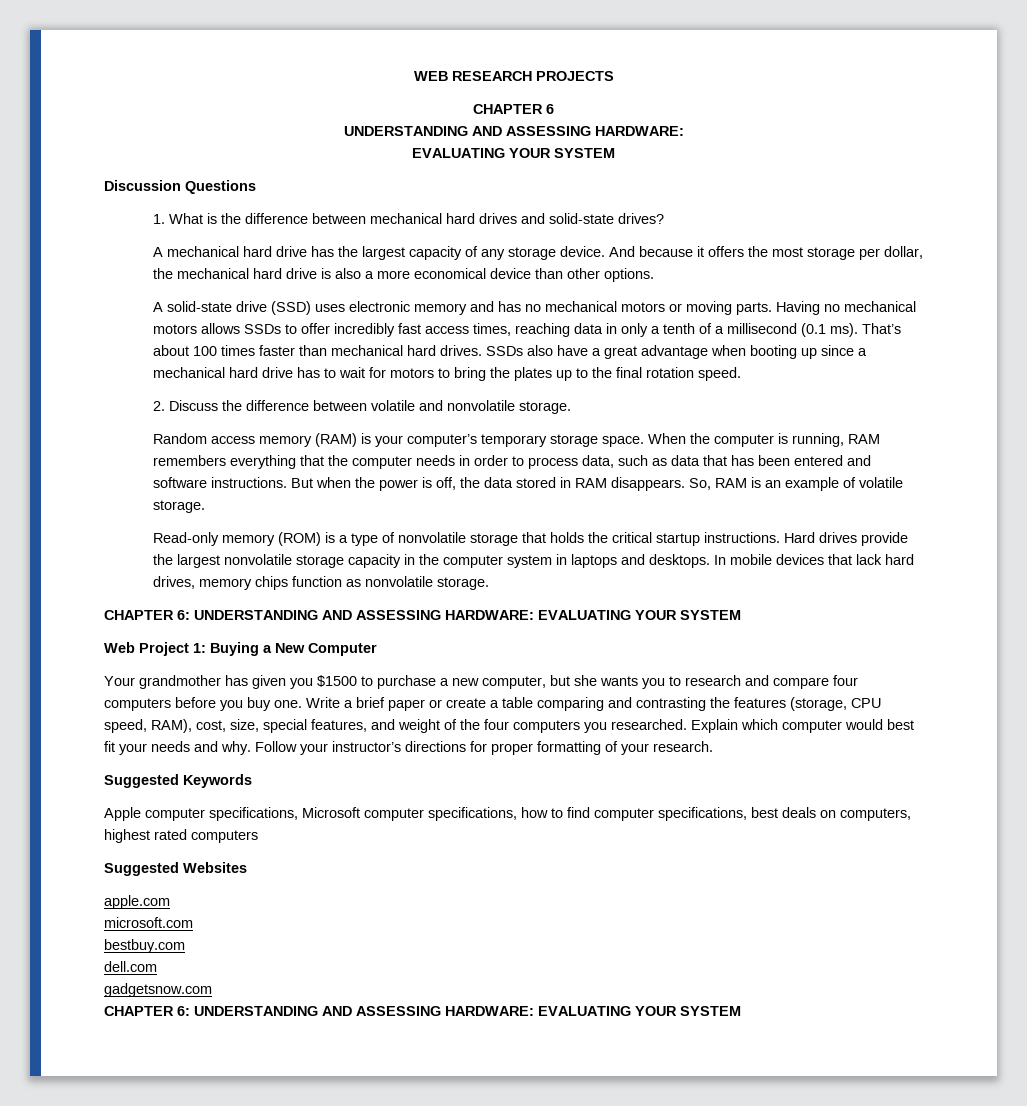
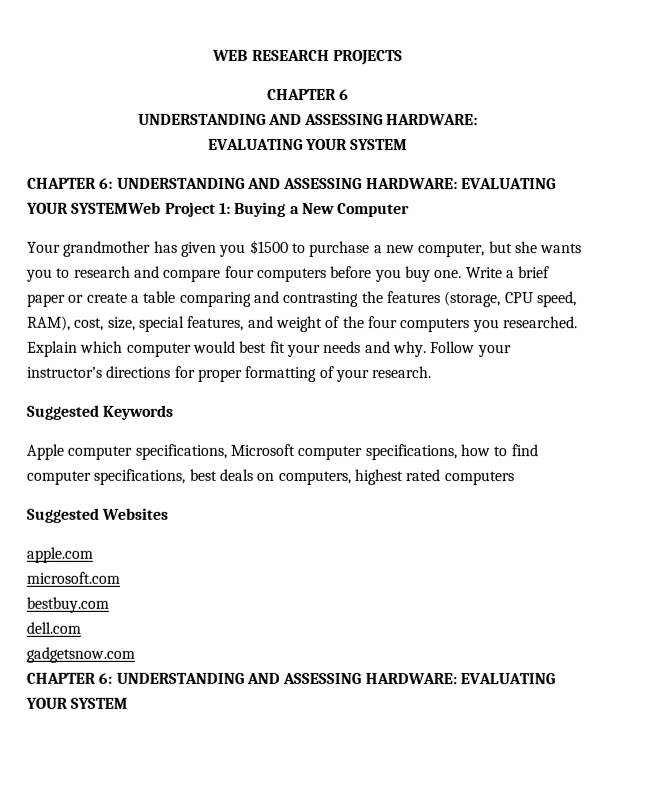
[104,180,256,194] [152,213,664,224] [152,246,923,260] [152,268,654,282] [152,301,916,315] [152,323,901,337] [152,345,867,359] [152,367,741,381] [152,400,571,414] [152,433,880,447] [152,455,871,469] [152,477,903,491] [152,500,205,513] [152,532,908,546] [152,554,914,568] [152,576,489,590] [104,610,741,620] [104,642,135,653] // Discussion Questions // 1. What is the difference between mechanical hard drives and solid-state drives? // A mechanical hard drive has the largest capacity of any storage device. And because it offers the most storage per dollar, the mechanical hard drive is also a more economical device than other options. // A solid-state drive (SSD) uses electronic memory and has no mechanical motors or moving parts. Having no mechanical motors allows SSDs to offer incredibly fast access times, reaching data in only a tenth of a millisecond (0.1 ms). That’s about 100 times faster than mechanical hard drives. SSDs also have a great advantage when booting up since a mechanical hard drive has to wait for motors to bring the plates up to the final rotation speed. // 2. Discuss the difference between volatile and nonvolatile storage. // Random access memory (RAM) is your computer’s temporary storage space. When the computer is running, RAM remembers everything that the computer needs in order to process data, such as data that has been entered and software instructions. But when the power is off, the data stored in RAM disappears. So, RAM is an example of volatile storage. // Read-only memory (ROM) is a type of nonvolatile storage that holds the critical startup instructions. Hard drives provide the largest nonvolatile storage capacity in the computer system in laptops and desktops. In mobile devices that lack hard drives, memory chips function as nonvolatile storage. // CHAPTER 6: UNDERSTANDING AND ASSESSING HARDWARE: EVALUATING YOUR SYSTEM // Web -> [27,177,556,190] [26,201,162,214] // CHAPTER 6: UNDERSTANDING AND ASSESSING HARDWARE: EVALUATING YOUR SYSTEMWeb

